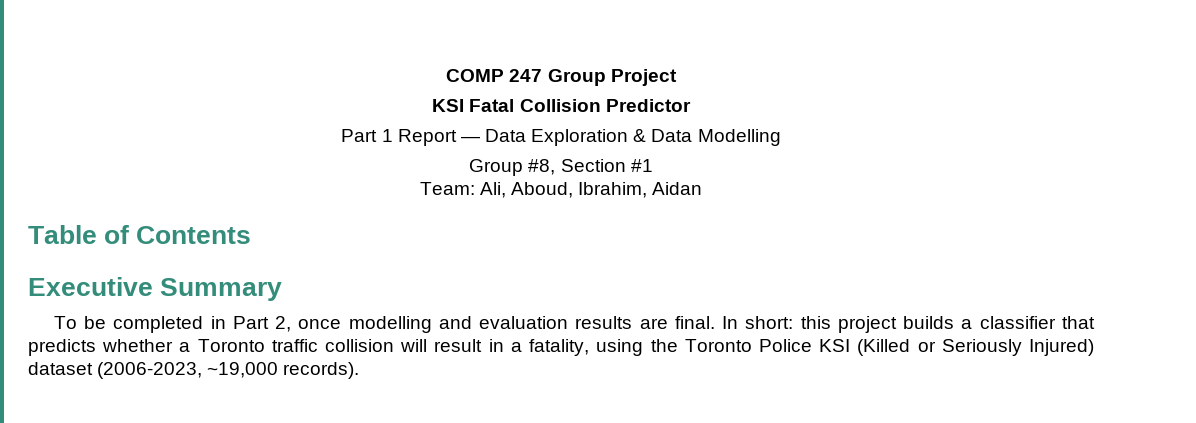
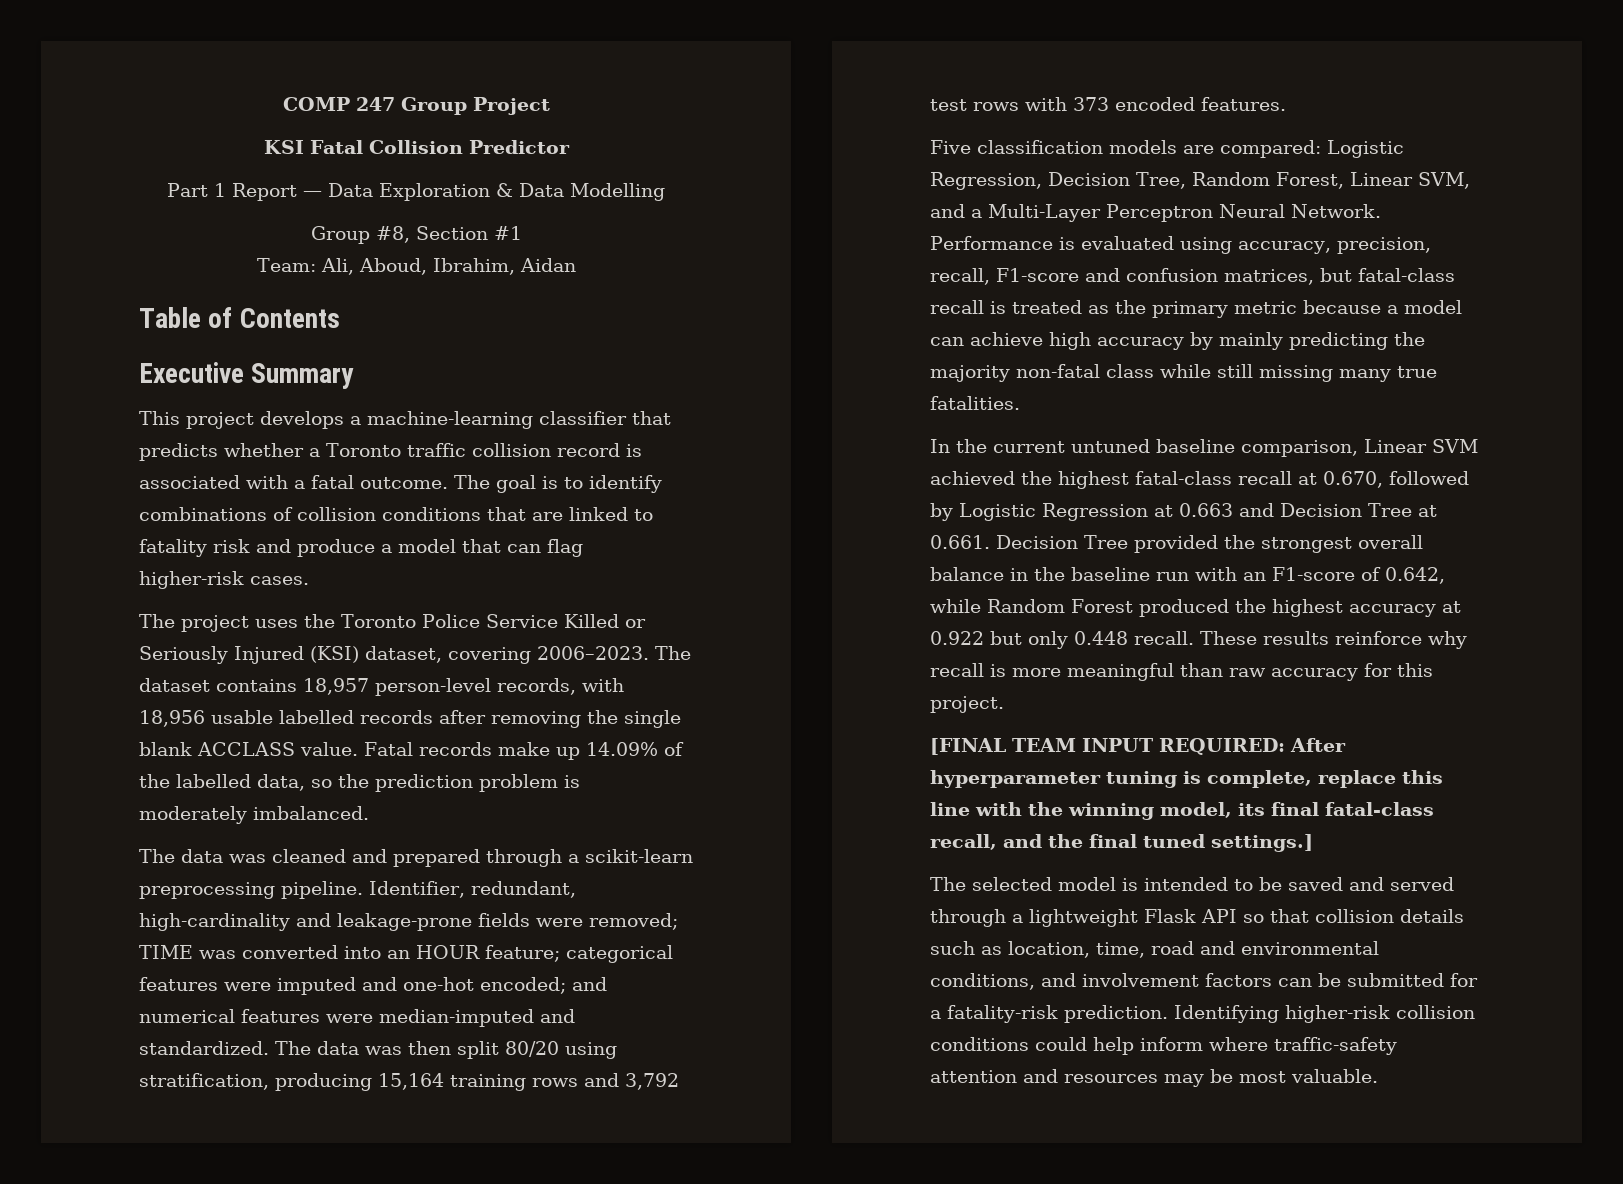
[53,316,973,333] To be completed in Part 2, once modelling and evaluation results are final. In short: this project builds a -> [139,411,533,429] This project develops a machine-learning
[400,339,1094,356] [28,362,360,379] will result in a fatality, using the Toronto Police KSI (Killed or Seriously Injured) dataset (2006-2023, ~19,000 records). -> [556,443,642,457] [139,475,662,493] [139,507,653,521] [139,539,583,557] [139,571,309,589] [139,614,646,632] [139,646,691,664] [139,678,624,696] [139,710,681,728] [139,742,684,760] [139,774,580,792] [139,806,369,824] [139,849,693,867] [139,881,576,899] [139,913,678,931] [139,945,673,963] [139,977,607,995] [139,1009,575,1027] [139,1041,617,1059] [139,1073,679,1091] [930,97,1286,111] [930,140,1404,158] [930,172,1470,190] [930,204,1381,222] [930,236,1431,254] [930,268,1455,285] [930,300,1462,318] [930,332,1425,350] [930,364,1437,382] [930,396,1020,410] [930,439,1478,457] [930,471,1469,489] [930,503,1437,521] [930,535,1423,553] [930,567,1445,584] [930,599,1461,617] [930,631,1467,649] [930,663,1433,681] [930,696,1004,713] [930,738,1346,755] [930,770,1443,788] [930,802,1434,820] [930,834,1313,852] [930,877,1454,891] [930,909,1464,927] [930,941,1379,958] [930,973,1478,990] [930,1005,1475,1023] [930,1037,1397,1055] [930,1069,1378,1087] record is associated with a fatal outcome. The goal is to identify combinations of collision conditions that are linked to fatality risk and produce a model that can flag higher-risk cases. // The project uses the Toronto Police Service Killed or Seriously Injured (KSI) dataset, covering 2006–2023. The dataset contains 18,957 person-level records, with 18,956 usable labelled records after removing the single blank ACCLASS value. Fatal records make up 14.09% of the labelled data, so the prediction problem is moderately imbalanced. // The data was cleaned and prepared through a scikit-learn preprocessing pipeline. Identifier, redundant, high-cardinality and leakage-prone fields were removed; TIME was converted into an HOUR feature; categorical features were imputed and one-hot encoded; and numerical features were median-imputed and standardized. The data was then split 80/20 using stratification, producing 15,164 training rows and 3,792 test rows with 373 encoded features. // Five classification models are compared: Logistic Regression, Decision Tree, Random Forest, Linear SVM, and a Multi-Layer Perceptron Neural Network. Performance is evaluated using accuracy, precision, recall, F1-score and confusion matrices, but fatal-class recall is treated as the primary metric because a model can achieve high accuracy by mainly predicting the majority non-fatal class while still missing many true fatalities. // In the current untuned baseline comparison, Linear SVM achieved the highest fatal-class recall at 0.670, followed by Logistic Regression at 0.663 and Decision Tree at 0.661. Decision Tree provided the strongest overall balance in the baseline run with an F1-score of 0.642, while Random Forest produced the highest accuracy at 0.922 but only 0.448 recall. These results reinforce why recall is more meaningful than raw accuracy for this project. // [FINAL TEAM INPUT REQUIRED: After hyperparameter tuning is complete, replace this line with the winning model, its final fatal-class recall, and the final tuned settings.] // The selected model is intended to be saved and served through a lightweight Flask API so that collision details such as location, time, road and environmental conditions, and involvement factors can be submitted for a fatality-risk prediction. Identifying higher-risk collision conditions could help inform where traffic-safety attention and resources may be most valuable.

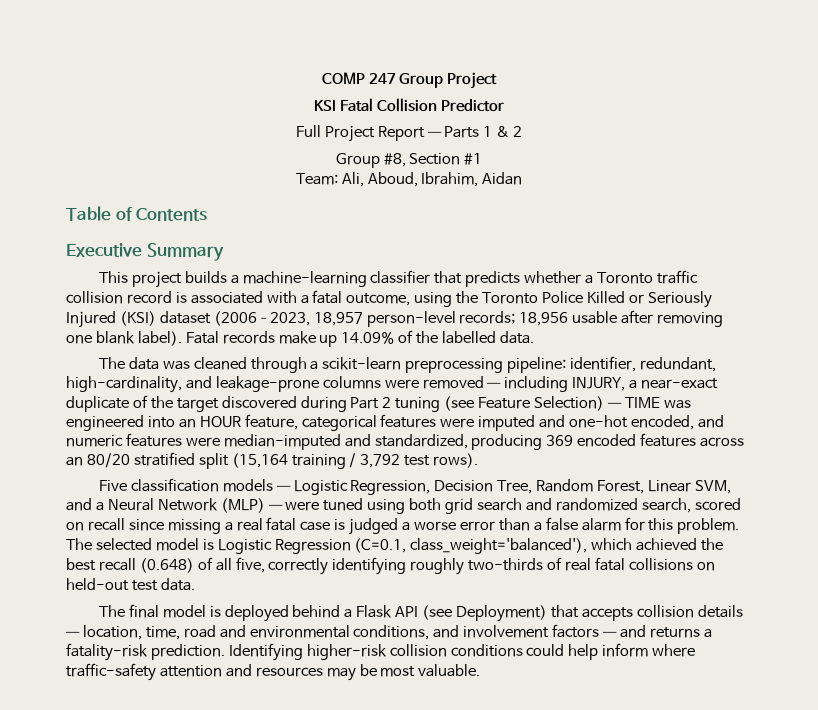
[167,183,665,201] Part 1 Report — Data Exploration & Data Modelling -> [295,125,523,142] Full Project Report — Parts 1 & 2
[260,411,344,429] develops -> [184,271,227,283] builds
[360,475,662,493] [139,507,653,521] [139,539,583,557] [139,571,309,589] [139,614,298,632] outcome. The goal is to identify combinations of collision conditions that are linked to fatality risk and produce a model that can flag higher-risk cases. // The project uses -> [346,292,453,307] outcome, using
[485,614,558,628] Service -> (584, 297) none
[365,646,691,664] [139,678,624,696] [139,710,681,728] [139,742,358,756] dataset, covering 2006–2023. The dataset contains 18,957 person-level records, with 18,956 usable labelled records after removing the single blank ACCLASS value. -> [159,310,724,327] [66,331,182,346] dataset (2006–2023, 18,957 person-level records; 18,956 usable after removing one blank label).
[257,774,580,792] [139,806,369,824] data, so the prediction problem is moderately imbalanced. -> [500,331,535,344] data.
[352,849,480,867] and prepared -> (247, 363) none
[281,881,576,899] [139,913,678,931] pipeline. Identifier, redundant, high-cardinality and leakage-prone fields were removed; -> [507,356,717,373] [66,376,719,393] [66,395,622,412] pipeline: identifier, redundant, high-cardinality, and leakage-prone columns were removed — including INJURY, a near-exact duplicate of the target discovered during Part 2 tuning (see Feature Selection) —
[242,945,338,959] converted -> [66,415,144,431] engineered
[485,945,560,962] feature; -> [244,414,298,430] feature,
[480,977,607,994] [139,1009,235,1023] encoded; and numerical -> [631,415,724,430] [66,435,123,447] encoded, and numeric
[139,1041,617,1059] [139,1073,679,1091] [930,97,1286,111] standardized. The data was then split 80/20 using stratification, producing 15,164 training rows and 3,792 test rows with 373 encoded features. -> [374,433,745,450] [66,452,479,469] standardized, producing 369 encoded features across an 80/20 stratified split (15,164 training / 3,792 test rows).
[1183,140,1321,158] are compared: -> [276,485,291,491] —
[988,204,1381,222] [930,236,1431,254] [930,268,1455,285] [930,300,1462,318] [930,332,1425,350] [930,364,1437,382] [930,396,1020,410] [930,439,1478,457] [930,471,1469,489] [930,503,1437,521] [930,535,1423,553] [930,567,1445,584] [930,599,1461,617] [930,631,1467,649] [930,663,1433,681] [930,696,1004,713] [930,738,1346,755] [930,770,1443,788] [930,802,1434,820] [930,834,1313,852] [930,877,1454,891] [930,909,1464,927] [930,941,1002,955] Multi-Layer Perceptron Neural Network. Performance is evaluated using accuracy, precision, recall, F1-score and confusion matrices, but fatal-class recall is treated as the primary metric because a model can achieve high accuracy by mainly predicting the majority non-fatal class while still missing many true fatalities. // In the current untuned baseline comparison, Linear SVM achieved the highest fatal-class recall at 0.670, followed by Logistic Regression at 0.663 and Decision Tree at 0.661. Decision Tree provided the strongest overall balance in the baseline run with an F1-score of 0.642, while Random Forest produced the highest accuracy at 0.922 but only 0.448 recall. These results reinforce why recall is more meaningful than raw accuracy for this project. // [FINAL TEAM INPUT REQUIRED: After hyperparameter tuning is complete, replace this line with the winning model, its final fatal-class recall, and the final tuned settings.] // The selected model is intended to be saved and served through a lightweight Flask API so that collision details such as -> [107,498,741,514] [66,517,740,535] [66,538,724,554] [66,557,715,575] [66,578,195,591] [98,604,743,622] [66,631,80,637] Neural Network (MLP) — were tuned using both grid search and randomized search, scored on recall since missing a real fatal case is judged a worse error than a false alarm for this problem. The selected model is Logistic Regression (C=0.1, class_weight='balanced'), which achieved the best recall (0.648) of all five, correctly identifying roughly two-thirds of real fatal collisions on held-out test data. // The final model is deployed behind a Flask API (see Deployment) that accepts collision details —
[1278,973,1478,987] can be submitted for -> [603,625,700,638] — and returns

